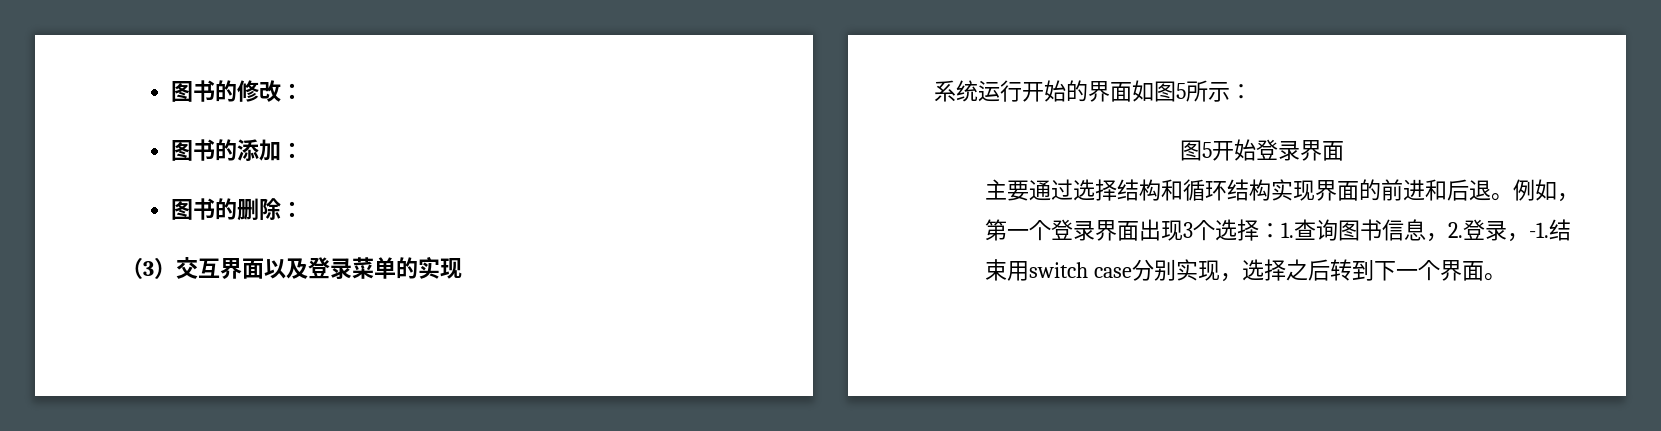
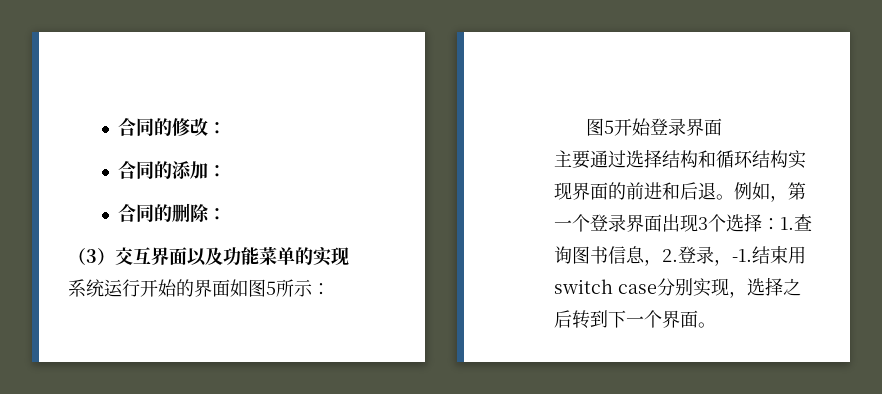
[170,80,215,102] 图书 -> [118,118,155,136] 合同
[170,139,215,161] 图书 -> [118,161,155,179] 合同
[170,198,215,220] 图书 -> [118,204,155,222] 合同
[308,257,352,280] 登录 -> [223,247,259,265] 功能

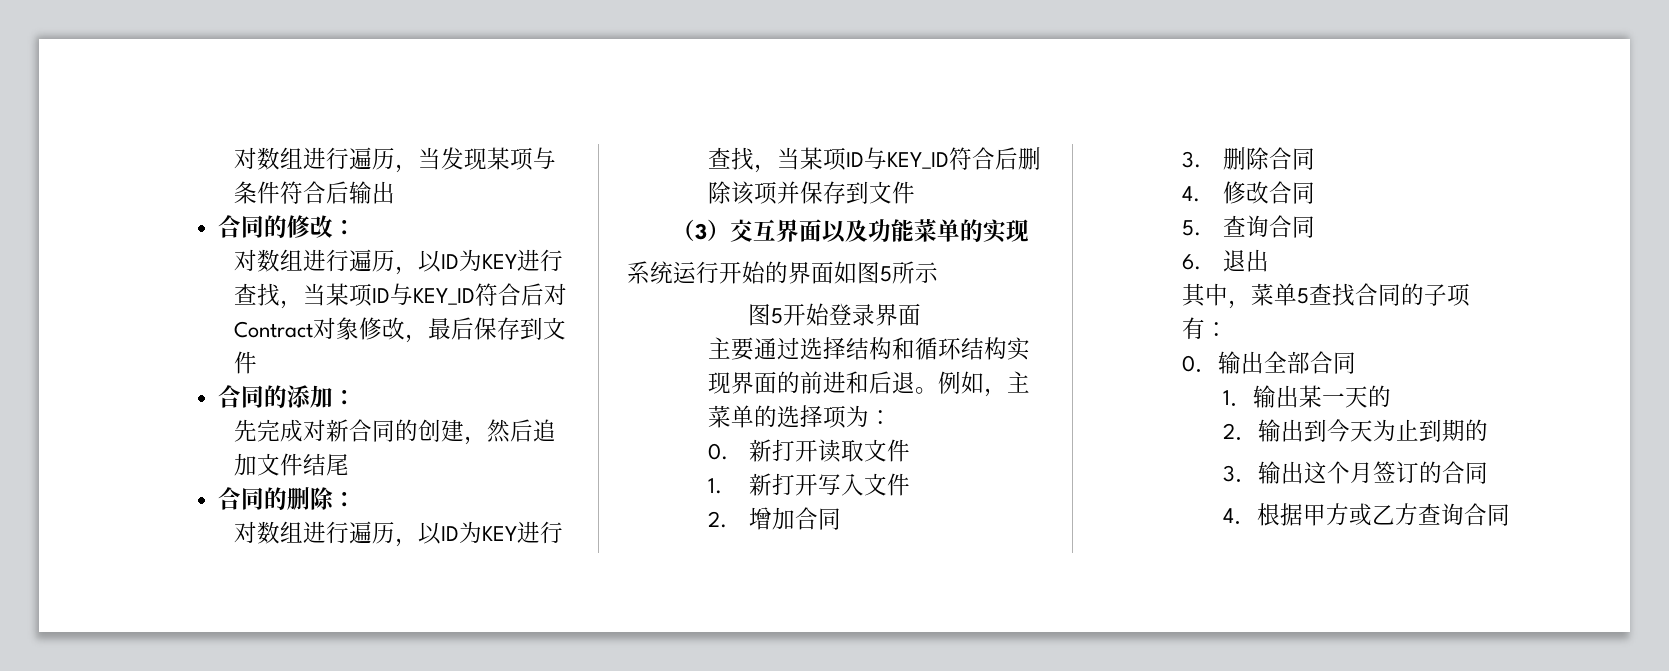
[118,118,227,136] [118,161,227,179] [118,203,227,223] 合同的修改： // 合同的添加： // 合同的删除： -> [234,147,557,173] [234,181,396,204] [218,215,357,238] [234,249,564,275] [234,283,568,309] [234,317,567,343] [234,351,258,374] [218,385,357,408] [234,419,557,445] [234,453,350,476] [218,487,357,510] [234,521,564,547] [708,147,1042,173] [708,181,916,205] 对数组进行遍历，当发现某项与条件符合后输出 // 合同的修改： // 对数组进行遍历，以ID为KEY进行查找，当某项ID与KEY_ID符合后对Contract对象修改，最后保存到文件 // 合同的添加： // 先完成对新合同的创建，然后追加文件结尾 // 合同的删除： // 对数组进行遍历，以ID为KEY进行查找，当某项ID与KEY_ID符合后删除该项并保存到文件
[312,283,330,295] ： -> (938, 272) none
[787,182,806,200] [553,213,812,232] [553,246,806,266] [553,277,801,298] [553,310,716,329] 第一个登录界面出现3个选择：1.查询图书信息，2.登录，-1.结束用switch case分别实现，选择之后转到下一个界面。 -> [1007,371,1031,393] [708,405,893,429] [708,439,910,463] [708,473,910,496] [708,507,841,530] [1182,147,1315,170] [1182,181,1315,204] [1182,215,1315,238] [1182,249,1269,272] [1182,283,1471,309] [1182,317,1229,339] [1182,351,1357,374] [1222,385,1391,408] [1222,419,1488,442] [1222,461,1488,484] [1222,503,1510,526] 主菜单的选择项为： // 0.新打开读取文件 // 1.新打开写入文件 // 2.增加合同 // 3.删除合同 // 4.修改合同 // 5.查询合同 // 6.退出 // 其中，菜单5查找合同的子项有： // 0．输出全部合同 // 1．输出某一天的 // 2．输出到今天为止到期的 // 3．输出这个月签订的合同 // 4．根据甲方或乙方查询合同

